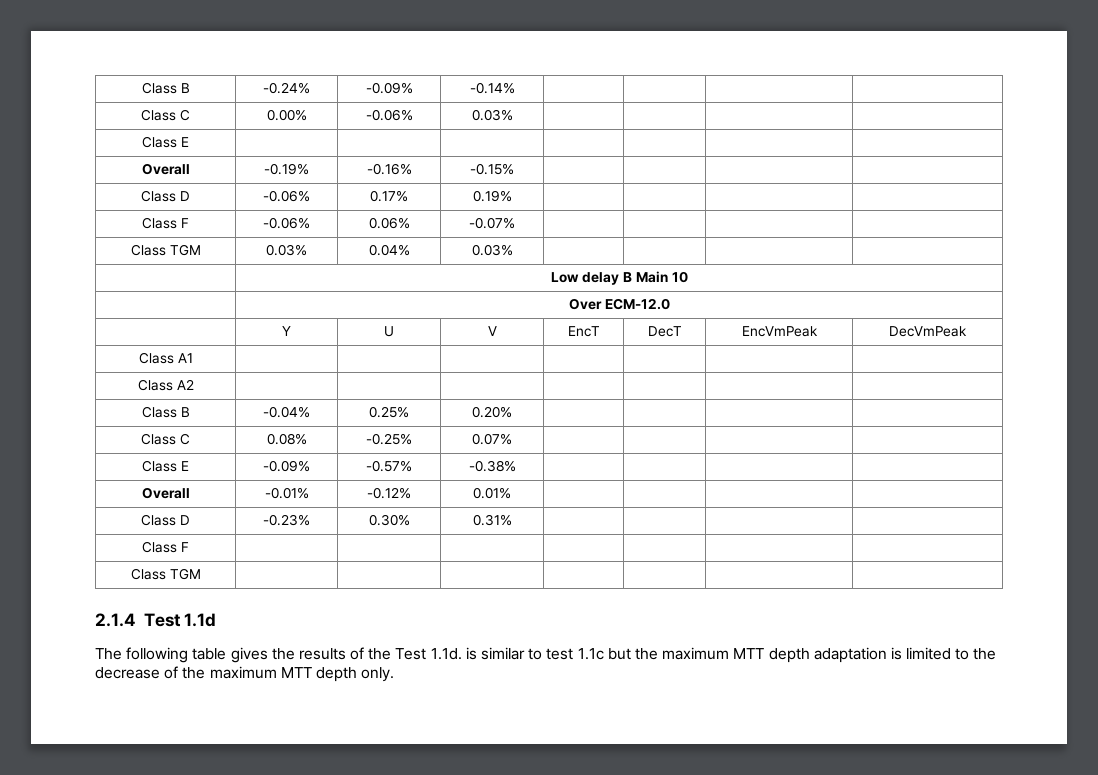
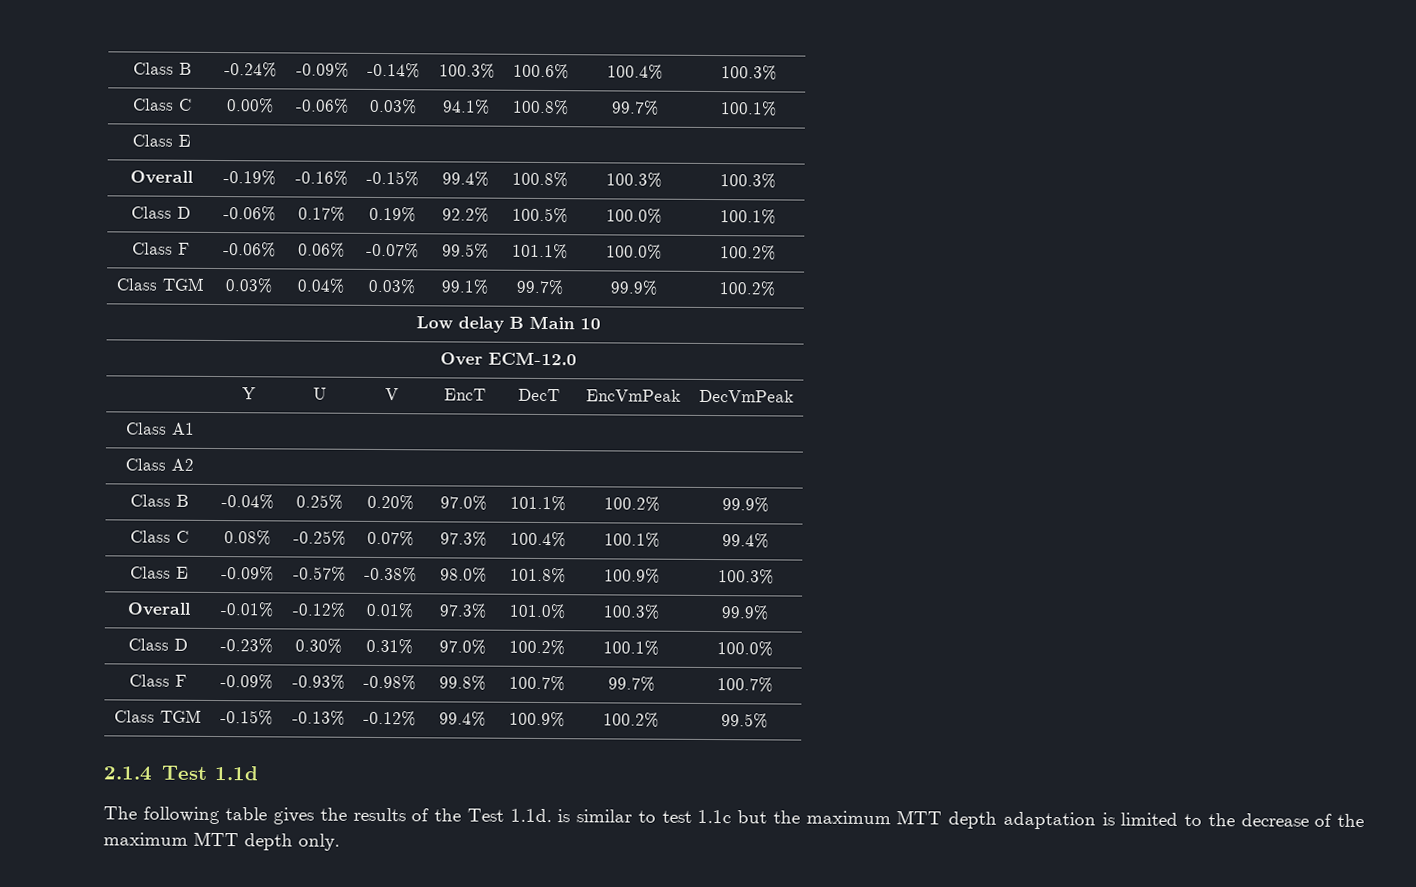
(515, 88) | | | -> [438,63,495,79] [513,63,569,80] [607,64,663,80] [720,65,777,81] 100.3% | 100.6% | 100.4% | 100.3%
(513, 115) | | | -> [443,99,490,115] [513,99,569,116] [611,100,659,116] [720,101,777,117] 94.1% | 100.8% | 99.7% | 100.1%
(514, 169) | | | -> [442,171,489,187] [512,171,568,188] [606,172,662,188] [719,173,776,189] 99.4% | 100.8% | 100.3% | 100.3%
(512, 196) | | | -> [442,207,489,223] [512,207,568,224] [606,208,662,224] [719,209,776,225] 92.2% | 100.5% | 100.0% | 100.1%
(515, 223) | | | -> [442,243,489,259] [512,243,568,260] [606,244,662,260] [719,245,776,261] 99.5% | 101.1% | 100.0% | 100.2%
(513, 250) | | | -> [441,279,488,295] [515,279,563,296] [609,280,657,296] [718,281,775,297] 99.1% | 99.7% | 99.9% | 100.2%
(512, 412) | | | -> [440,495,487,511] [510,495,566,512] [604,496,660,512] [722,497,770,513] 97.0% | 101.1% | 100.2% | 99.9%
(512, 439) | | | -> [440,531,487,547] [510,531,566,548] [604,532,660,548] [722,533,770,549] 97.3% | 100.4% | 100.1% | 99.4%
(516, 466) | | | -> [440,567,487,583] [510,567,566,584] [604,568,660,584] [717,569,774,585] 98.0% | 101.8% | 100.9% | 100.3%
(511, 493) | | | -> [439,603,487,619] [509,603,566,620] [603,604,660,620] [721,605,770,621] 97.3% | 101.0% | 100.3% | 99.9%
[142,541,189,553] [130,568,201,580] | | | // Class F | | | | | | | // Class TGM | | | | | | | -> [439,639,486,655] [509,639,565,656] [603,640,659,656] [716,641,773,657] [129,674,187,687] [220,674,273,690] [291,674,345,690] [363,674,416,691] [439,675,486,691] [509,675,565,692] [607,676,655,692] [716,677,773,693] [114,709,202,723] [220,710,273,726] [291,710,345,726] [363,710,416,727] [439,711,486,727] [509,711,565,728] [603,712,659,728] [721,713,769,729] 97.0% | 100.2% | 100.1% | 100.0% // Class F | -0.09% | -0.93% | -0.98% | 99.8% | 100.7% | 99.7% | 100.7% // Class TGM | -0.15% | -0.13% | -0.12% | 99.4% | 100.9% | 100.2% | 99.5%

